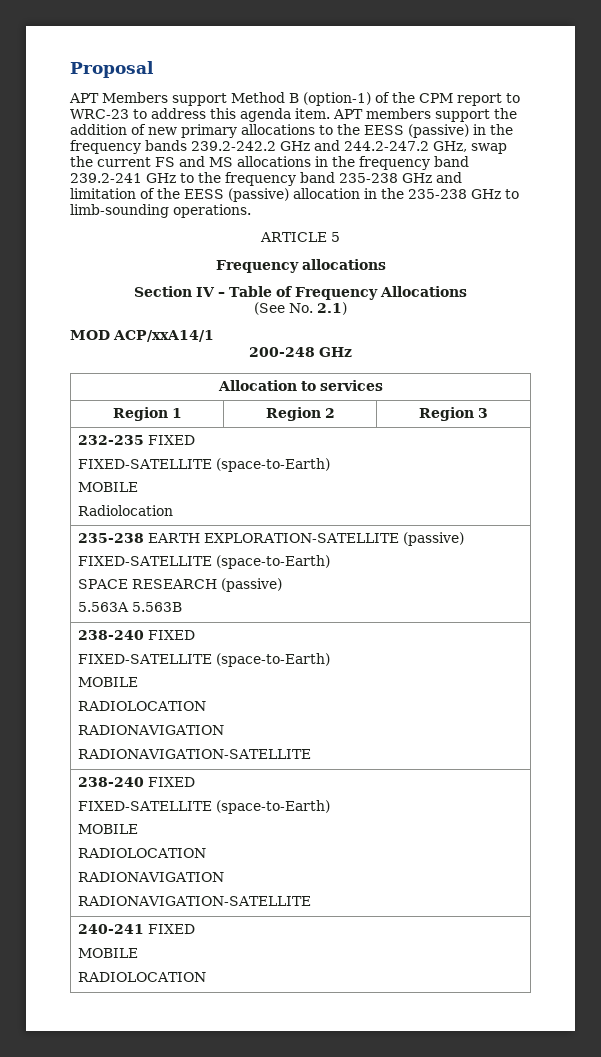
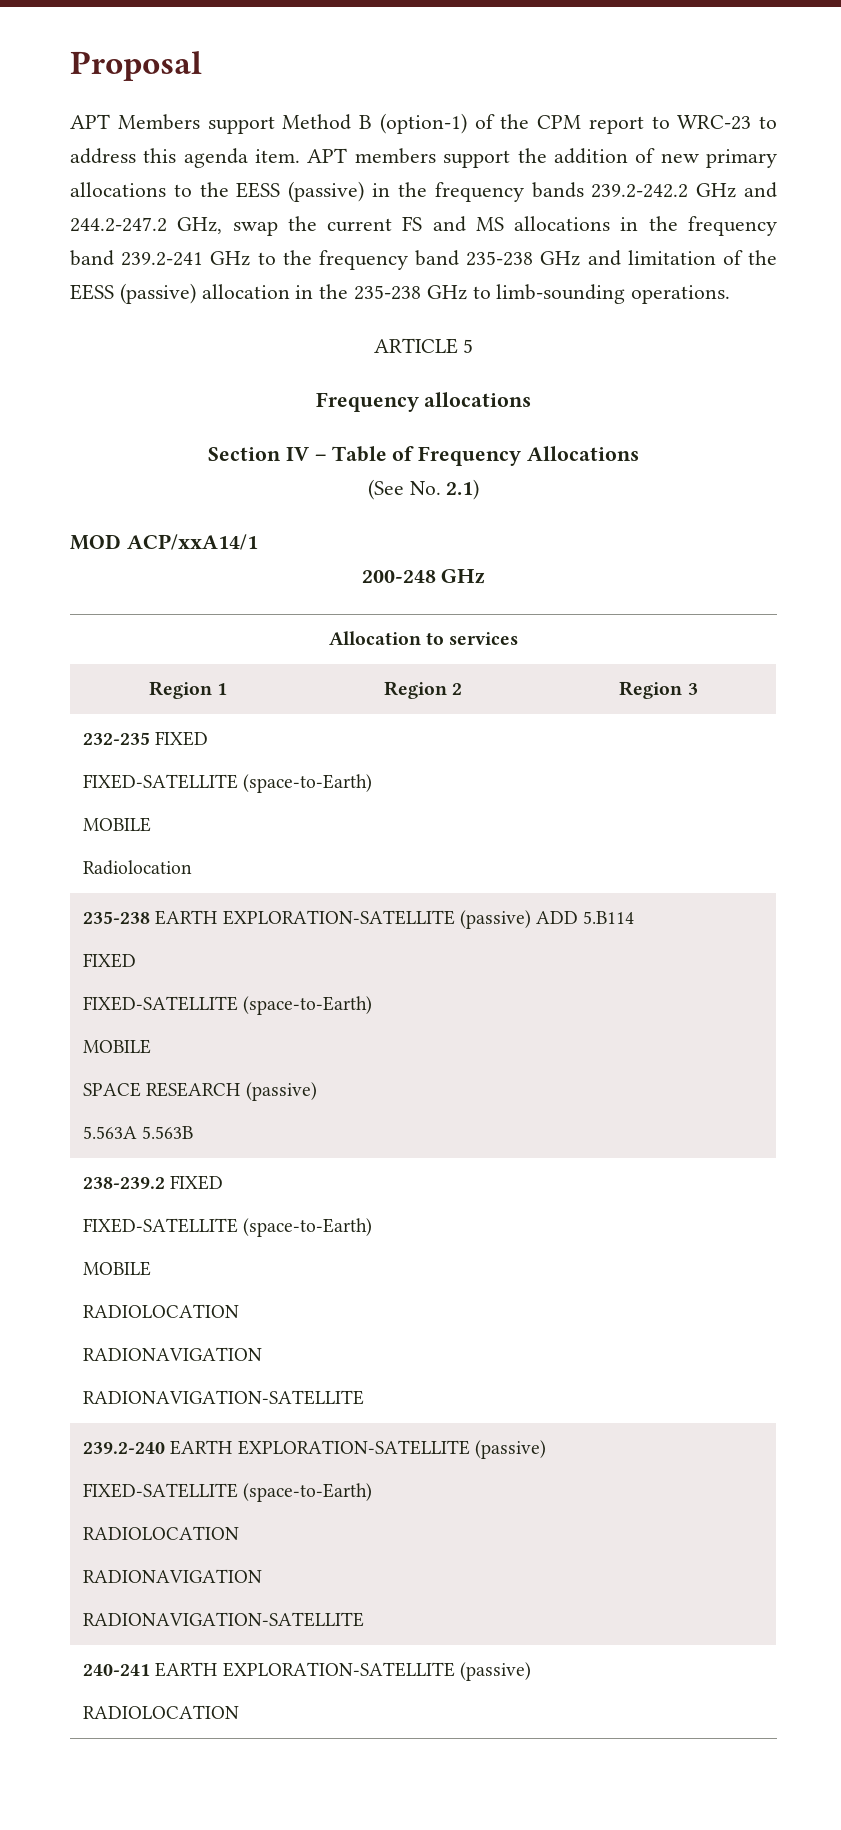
[77,555,330,569] // FIXED-SATELLITE (space-to-Earth) -> [536,911,635,924] [83,953,137,968] [83,996,373,1015] [83,1039,152,1054] ADD 5.B114 // FIXED // FIXED-SATELLITE (space-to-Earth) // MOBILE
[77,630,195,640] [77,653,330,667] [77,677,138,687] [77,701,206,711] [77,725,224,735] [77,749,311,759] [77,777,195,787] [77,800,330,814] [77,824,138,834] 238-240 FIXED // FIXED-SATELLITE (space-to-Earth) // MOBILE // RADIOLOCATION // RADIONAVIGATION // RADIONAVIGATION-SATELLITE // 238-240 FIXED // FIXED-SATELLITE (space-to-Earth) // MOBILE -> [83,1175,224,1190] [83,1218,373,1237] [83,1261,152,1276] [83,1304,240,1318] [83,1347,263,1361] [83,1390,365,1405] [83,1440,546,1459] [83,1483,373,1502] 238-239.2 FIXED // FIXED-SATELLITE (space-to-Earth) // MOBILE // RADIOLOCATION // RADIONAVIGATION // RADIONAVIGATION-SATELLITE // 239.2-240 EARTH EXPLORATION-SATELLITE (passive) // FIXED-SATELLITE (space-to-Earth)
[147,924,195,934] [77,948,138,958] FIXED // MOBILE -> [155,1662,531,1681] EARTH EXPLORATION-SATELLITE (passive)

